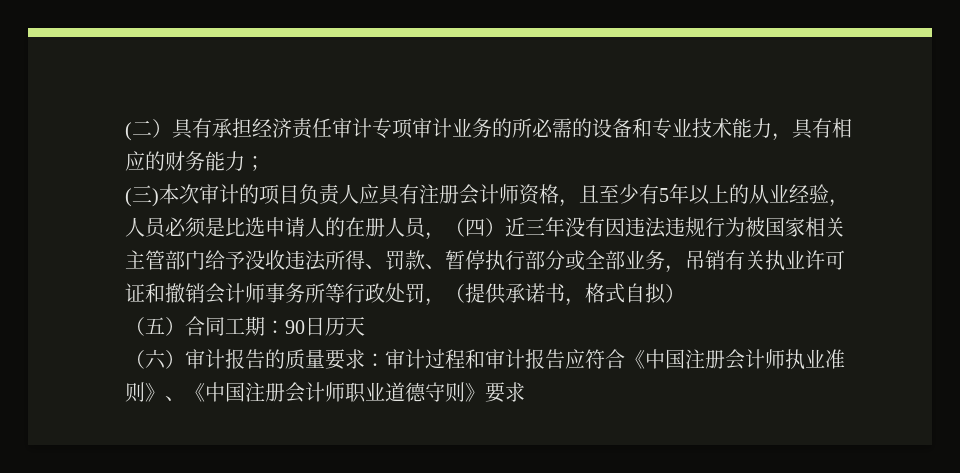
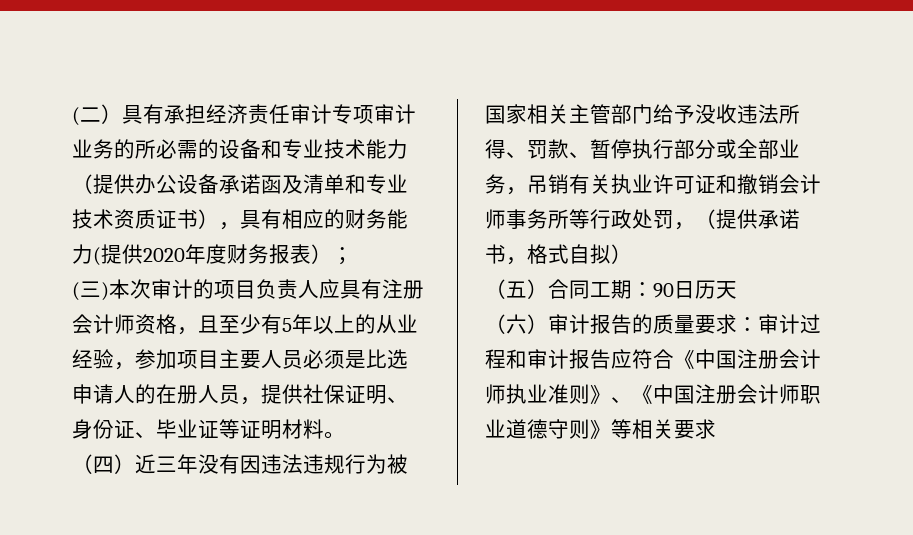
(772, 128) none -> [72,174,408,194] [72,209,219,229] （提供办公设备承诺函及清单和专业技术资质证书）
(245, 161) none -> [93,244,332,266] (提供2020年度财务报表）
(849, 203) none -> [135,349,261,369] 参加项目主要
(445, 236) none -> [261,384,408,404] [72,419,345,439] 提供社保证明、身份证、毕业证等证明材料。 //
(485, 392) none -> [611,419,674,439] 等相关

